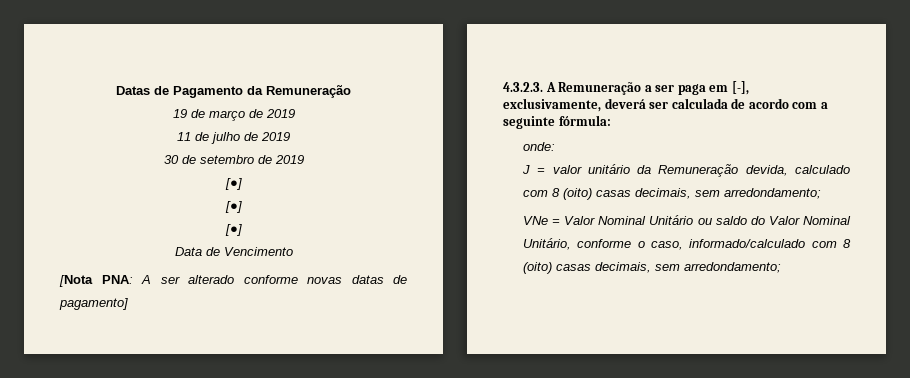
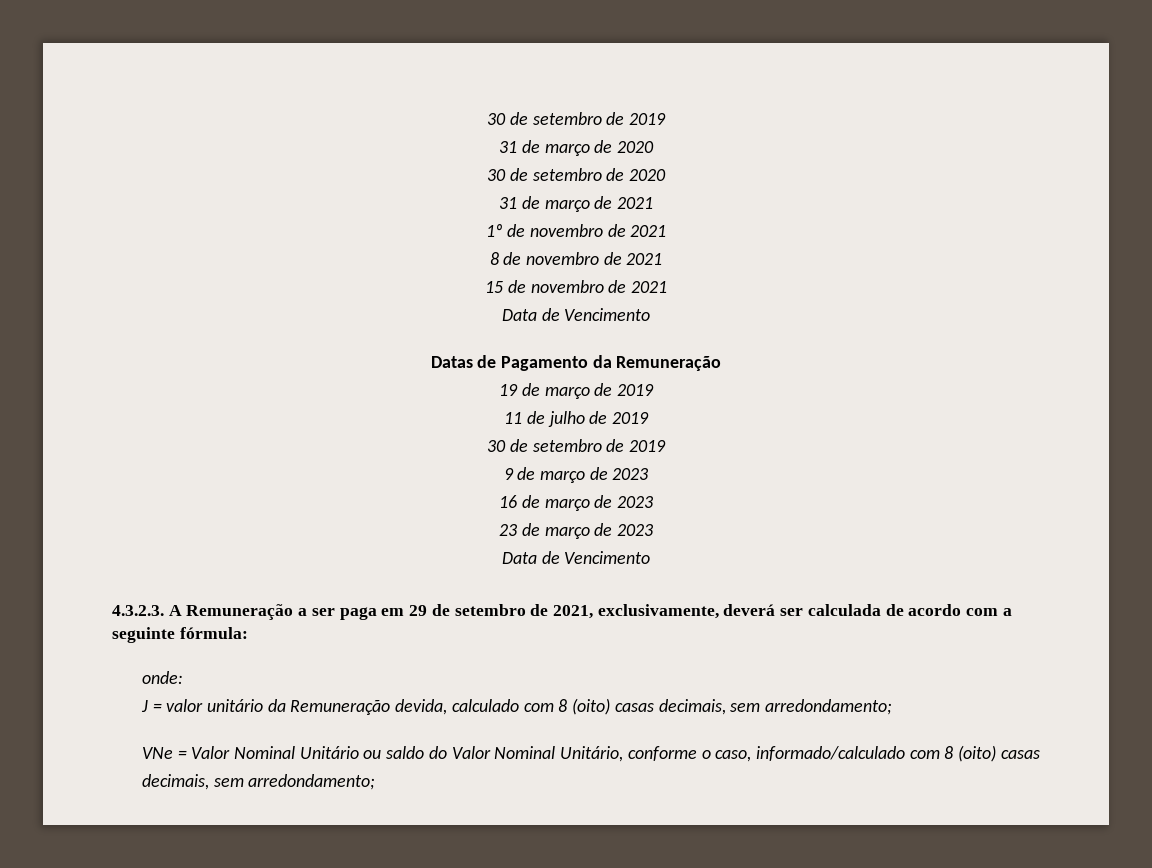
(116, 90) none -> [487,112,666,125] [499,140,654,156] [487,168,666,181] [499,196,653,212] [485,224,667,237] [489,252,663,265] [485,280,667,293] [501,308,651,321] 30 de setembro de 2019 // 31 de março de 2020 // 30 de setembro de 2020 // 31 de março de 2021 // 1º de novembro de 2021 // 8 de novembro de 2021 // 15 de novembro de 2021 // Data de Vencimento //
[224,178,242,190] [224,201,242,213] [224,224,242,236] [174,247,293,256] [59,275,407,287] [59,298,128,310] [●] // [●] // [●] // Data de Vencimento // [Nota PNA: A ser alterado conforme novas datas de pagamento] -> [503,467,649,483] [499,495,653,511] [499,523,653,539] [501,551,651,564] 9 de março de 2023 // 16 de março de 2023 // 23 de março de 2023 // Data de Vencimento
[731,81,749,95] [-], -> [409,604,593,619] 29 de setembro de 2021,

